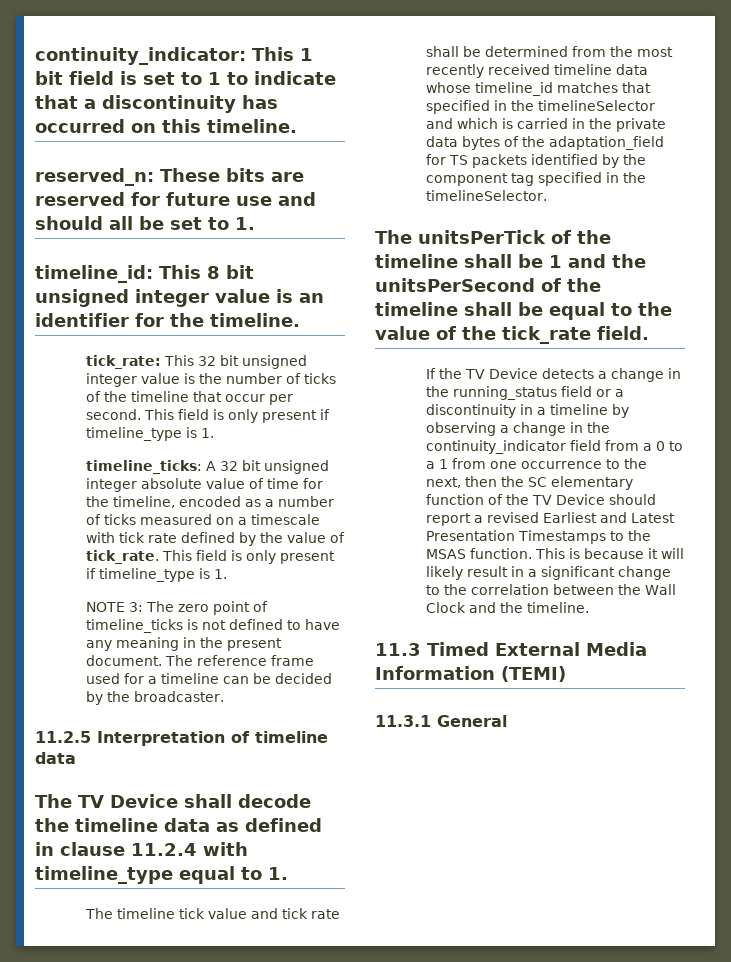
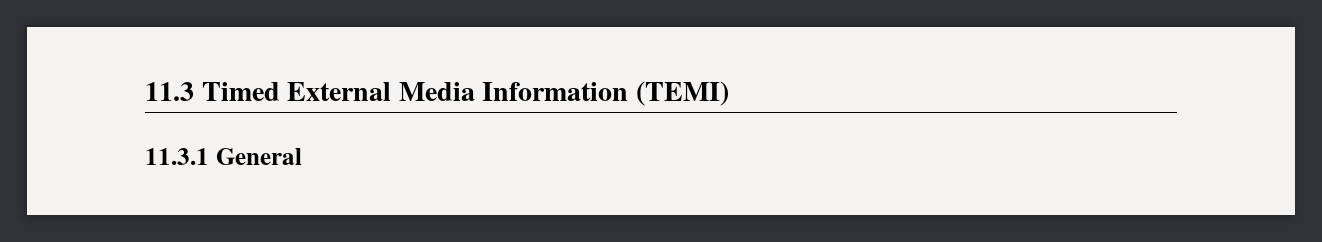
[35,47,313,65] [35,71,336,85] [35,95,278,113] [35,119,297,133] [35,168,304,186] [35,192,316,206] [35,216,255,230] [35,265,254,283] [35,289,324,307] [35,313,300,327] [85,355,307,369] [85,373,336,387] [85,391,293,405] [85,409,330,423] [85,427,214,441] [85,460,329,474] [85,478,323,492] [85,496,334,508] [85,514,320,525] [85,532,345,546] [85,550,335,564] [85,568,227,582] [85,601,268,615] [85,619,340,633] [85,637,282,651] [85,655,314,666] [85,673,332,684] [85,691,224,705] [35,731,328,746] [35,752,76,764] [35,794,311,808] [35,818,322,832] [35,842,248,856] [35,866,288,884] [84,908,340,919] [425,46,673,57] [425,64,648,78] [425,82,651,96] [425,100,655,114] [425,118,666,132] [425,136,664,150] [425,154,646,168] [425,172,646,186] [425,190,547,201] [375,230,611,244] [375,254,646,268] [375,278,601,292] [375,302,672,320] [375,326,649,344] [425,368,681,382] [425,386,624,400] [425,404,629,418] [425,422,610,436] [425,440,683,454] [425,458,647,469] [425,476,633,490] [425,494,656,505] [425,512,675,526] [425,530,651,544] [425,548,684,559] [425,566,671,580] [425,584,676,595] [425,602,589,613] continuity_indicator: This 1 bit field is set to 1 to indicate that a discontinuity has occurred on this timeline. // reserved_n: These bits are reserved for future use and should all be set to 1. // timeline_id: This 8 bit unsigned integer value is an identifier for the timeline. // tick_rate: This 32 bit unsigned integer value is the number of ticks of the timeline that occur per second. This field is only present if timeline_type is 1. // timeline_ticks: A 32 bit unsigned integer absolute value of time for the timeline, encoded as a number of ticks measured on a timescale with tick rate defined by the value of tick_rate. This field is only present if timeline_type is 1. // NOTE 3: The zero point of timeline_ticks is not defined to have any meaning in the present document. The reference frame used for a timeline can be decided by the broadcaster. // 11.2.5 Interpretation of timeline data // The TV Device shall decode the timeline data as defined in clause 11.2.4 with timeline_type equal to 1. // The timeline tick value and tick rate shall be determined from the most recently received timeline data whose timeline_id matches that specified in the timelineSelector and which is carried in the private data bytes of the adaptation_field for TS packets identified by the component tag specified in the timelineSelector. // The unitsPerTick of the timeline shall be 1 and the unitsPerSecond of the timeline shall be equal to the value of the tick_rate field. // If the TV Device detects a change in the running_status field or a discontinuity in a timeline by observing a change in the continuity_indicator field from a 0 to a 1 from one occurrence to the next, then the SC elementary function of the TV Device should report a revised Earliest and Latest Presentation Timestamps to the MSAS function. This is because it will likely result in a significant change to the correlation between the Wall Clock and the timeline. // -> (145, 91) none

